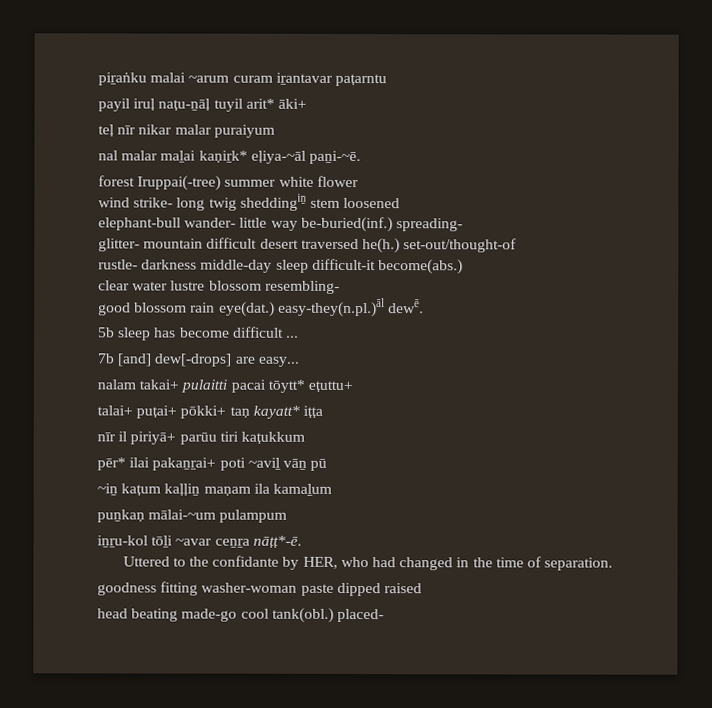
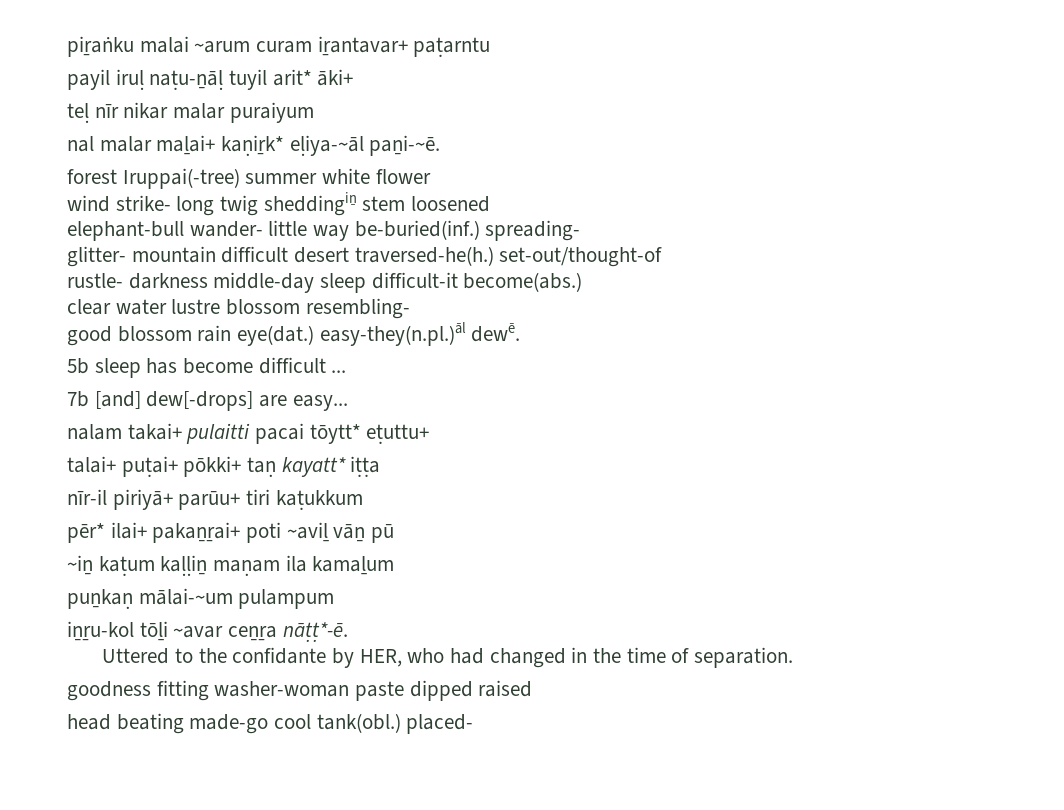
[275,72,333,85] iṟantavar -> [317,36,408,56] iṟantavar+
[160,150,197,163] maḻai -> [156,135,216,155] maḻai+
[300,238,400,254] traversed he(h.) -> [354,246,494,266] traversed-he(h.)
[97,431,217,445] nīr il piriyā+ parūu -> [67,489,241,510] nīr-il piriyā+ parūu+
[129,457,151,468] ilai -> [110,522,147,539] ilai+

